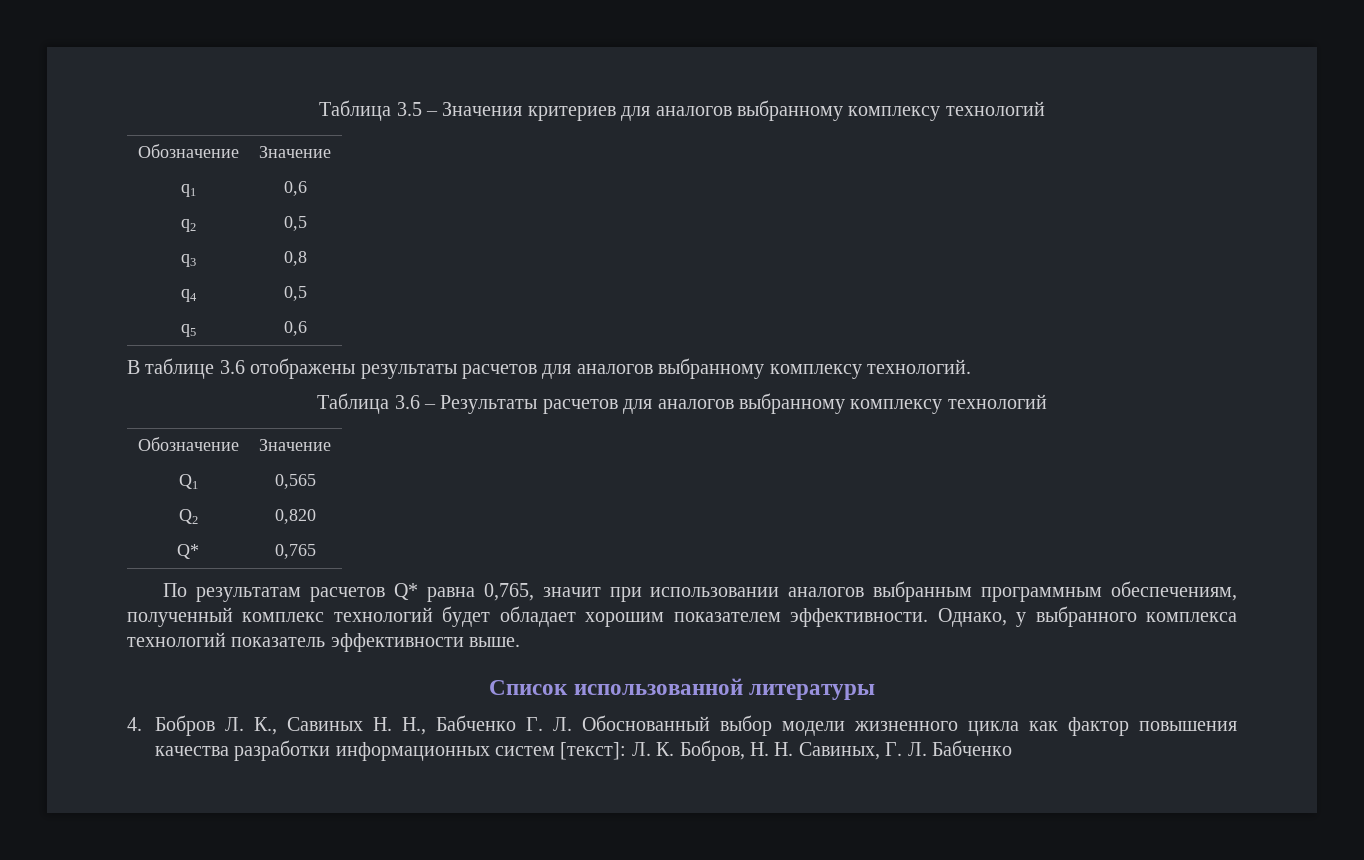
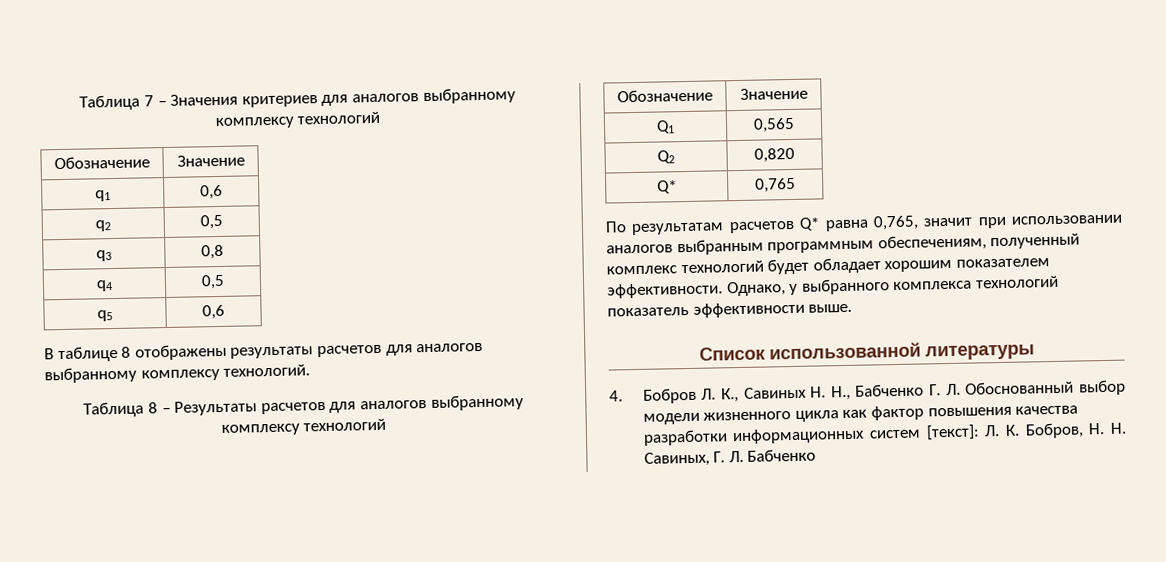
[319,100,422,121] Таблица 3.5 -> [79,94,155,111] Таблица 7
[219,360,245,374] 3.6 -> [121,346,132,358] 8
[394,395,420,409] 3.6 -> [148,402,159,414] 8

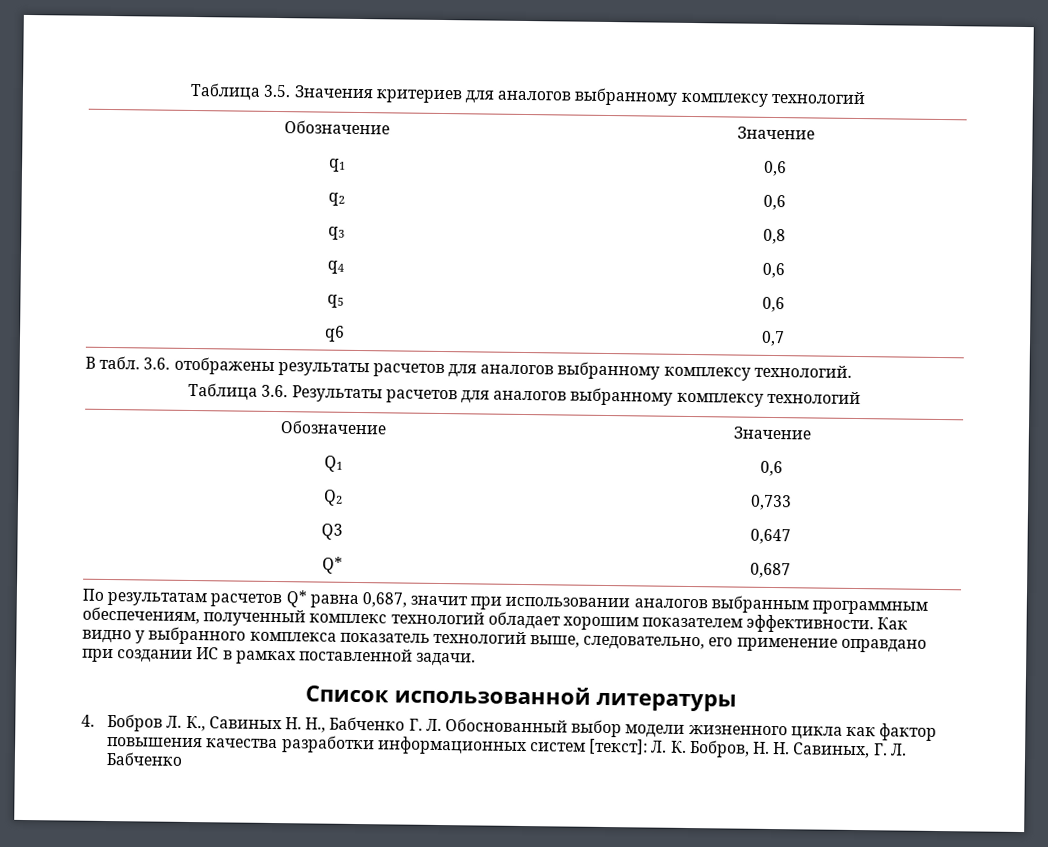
[79,94,167,111] Таблица 7 – -> [190,82,292,101] Таблица 3.5.
[200,214,223,230] 0,5 -> [763,194,786,211] 0,6
[201,274,225,290] 0,5 -> [762,262,785,279] 0,6
(225, 312) none -> [324,325,345,342] [761,330,785,347] // q6 | 0,7
[57,345,132,363] таблице 8 -> [99,355,171,370] табл. 3.6.
[148,402,171,414] 8 – -> [261,384,289,398] 3.6.
[753,117,795,133] 0,565 -> [760,460,783,477] 0,6
[754,147,795,163] 0,820 -> [750,494,792,511] [321,523,343,540] [750,528,791,545] 0,733 // Q3 | 0,647
[755,177,796,193] 0,765 -> [750,562,791,579] 0,687
[872,215,919,231] 0,765, -> [361,592,407,608] 0,687,
[767,258,810,275] будет -> (485, 618) none
[726,281,786,297] Однако, -> [877,617,909,630] [82,629,132,644] Как видно
[975,275,1059,289] [607,301,853,318] технологий показатель эффективности выше. -> [339,630,927,653] [82,647,477,667] показатель технологий выше, следовательно, его применение оправдано при создании ИС в рамках поставленной задачи.

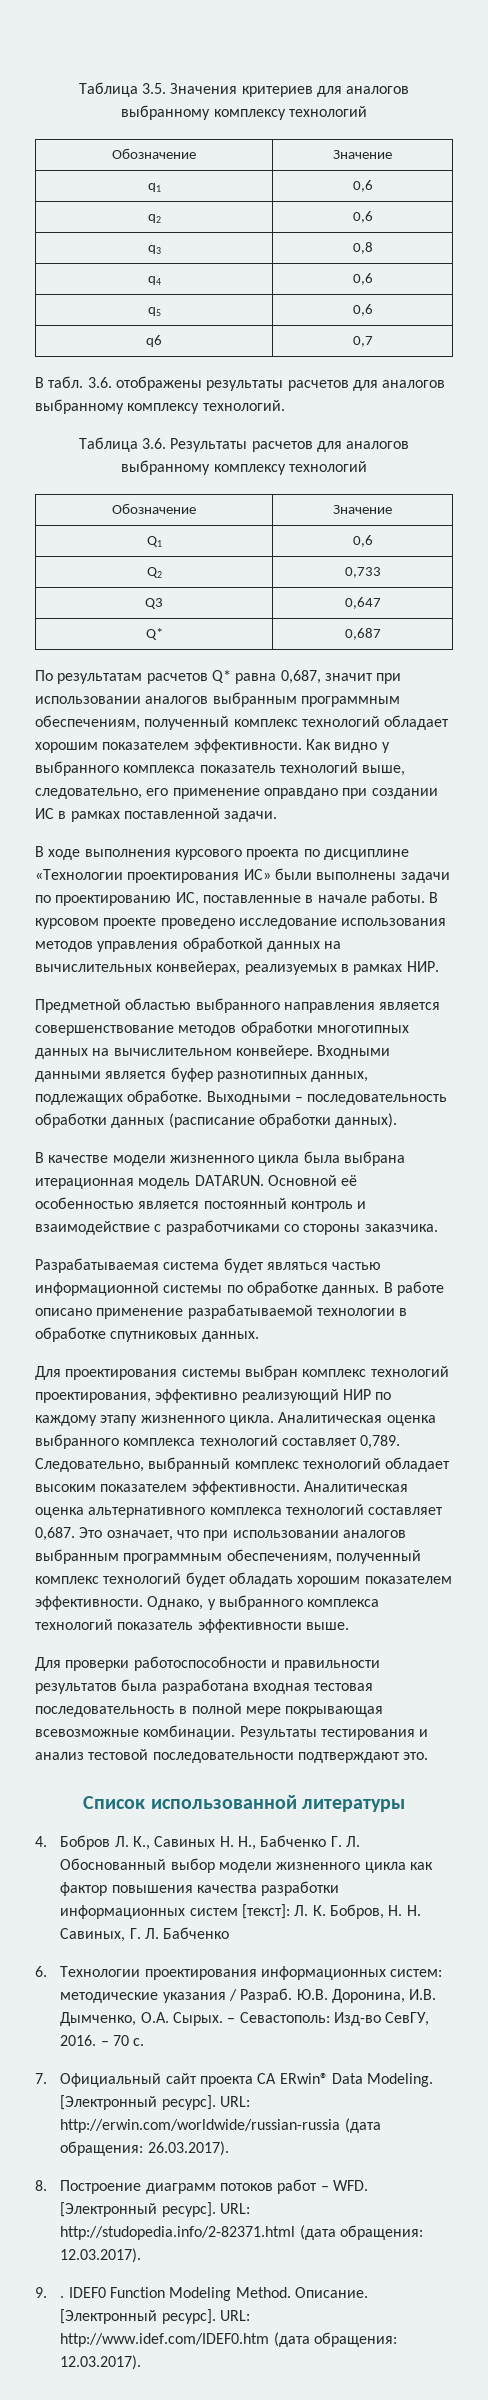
(477, 659) none -> [35,846,409,860] [35,868,450,883] [35,891,439,906] [35,918,447,929] [35,937,342,952] [35,961,439,975] [35,998,441,1013] [35,1021,409,1036] [35,1045,391,1059] [35,1067,369,1082] [35,1090,448,1105] [35,1113,398,1128] [35,1151,405,1166] [35,1175,358,1189] [35,1197,367,1212] [35,1220,438,1235] [35,1258,382,1273] [35,1281,444,1296] [35,1304,408,1319] [35,1327,259,1342] [35,1365,449,1380] [35,1389,392,1403] [35,1412,436,1426] [35,1434,401,1449] [35,1457,451,1472] [35,1481,408,1495] [35,1504,444,1518] [35,1527,406,1541] [35,1549,421,1564] [35,1572,452,1587] [35,1595,380,1610] [35,1619,349,1633] [35,1656,381,1671] [35,1679,374,1694] [35,1703,384,1717] [35,1725,429,1740] [35,1749,429,1763] // В ходе выполнения курсового проекта по дисциплине «Технологии проектирования ИС» были выполнены задачи по проектированию ИС, поставленные в начале работы. В курсовом проекте проведено исследование использования методов управления обработкой данных на вычислительных конвейерах, реализуемых в рамках НИР. // Предметной областью выбранного направления является совершенствование методов обработки многотипных данных на вычислительном конвейере. Входными данными является буфер разнотипных данных, подлежащих обработке. Выходными – последовательность обработки данных (расписание обработки данных). // В качестве модели жизненного цикла была выбрана итерационная модель DATARUN. Основной её особенностью является постоянный контроль и взаимодействие с разработчиками со стороны заказчика. // Разрабатываемая система будет являться частью информационной системы по обработке данных. В работе описано применение разрабатываемой технологии в обработке спутниковых данных. // Для проектирования системы выбран комплекс технологий проектирования, эффективно реализующий НИР по каждому этапу жизненного цикла. Аналитическая оценка выбранного комплекса технологий составляет 0,789. Следовательно, выбранный комплекс технологий обладает высоким показателем эффективности. Аналитическая оценка альтернативного комплекса технологий составляет 0,687. Это означает, что при использовании аналогов выбранным программным обеспечениям, полученный комплекс технологий будет обладать хорошим показателем эффективности. Однако, у выбранного комплекса технологий показатель эффективности выше. // Для проверки работоспособности и правильности результатов была разработана входная тестовая последовательность в полной мере покрывающая всевозможные комбинации. Результаты тестирования и анализ тестовой последовательности подтверждают это.
(184, 759) none -> [35,1966,443,1980] [60,1988,437,2003] [60,2012,430,2026] [60,2035,145,2046] [35,2073,434,2087] [60,2095,251,2110] [60,2118,381,2133] [60,2141,229,2156] [35,2179,368,2194] [60,2202,251,2217] [60,2225,424,2240] [60,2248,142,2263] [35,2287,368,2301] [60,2309,251,2324] [60,2332,398,2347] [60,2355,142,2370] // 6. Технологии проектирования информационных систем: методические указания / Разраб. Ю.В. Доронина, И.В. Дымченко, О.А. Сырых. – Севастополь: Изд-во СевГУ, 2016. – 70 с. // 7. Официальный сайт проекта CA ERwin® Data Modeling. [Электронный ресурс]. URL: http://erwin.com/worldwide/russian-russia (дата обращения: 26.03.2017). // 8. Построение диаграмм потоков работ – WFD. [Электронный ресурс]. URL: http://studopedia.info/2-82371.html (дата обращения: 12.03.2017). // 9. . IDEF0 Function Modeling Method. Описание. [Электронный ресурс]. URL: http://www.idef.com/IDEF0.htm (дата обращения: 12.03.2017).

